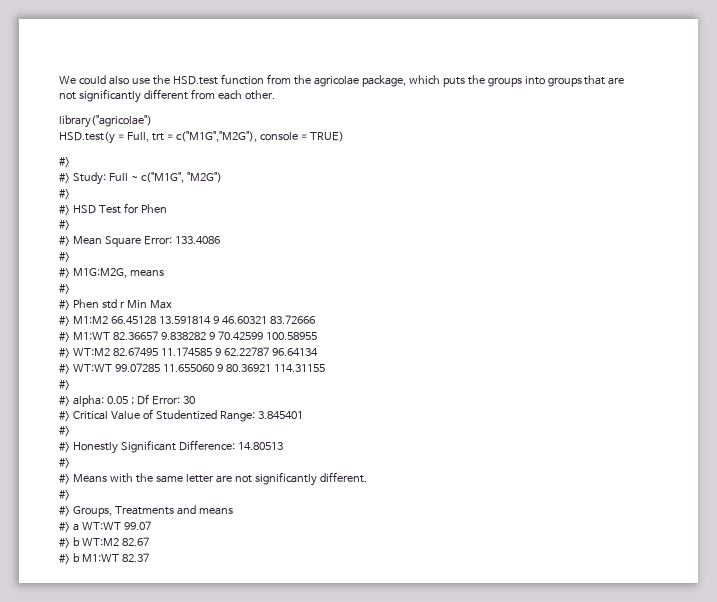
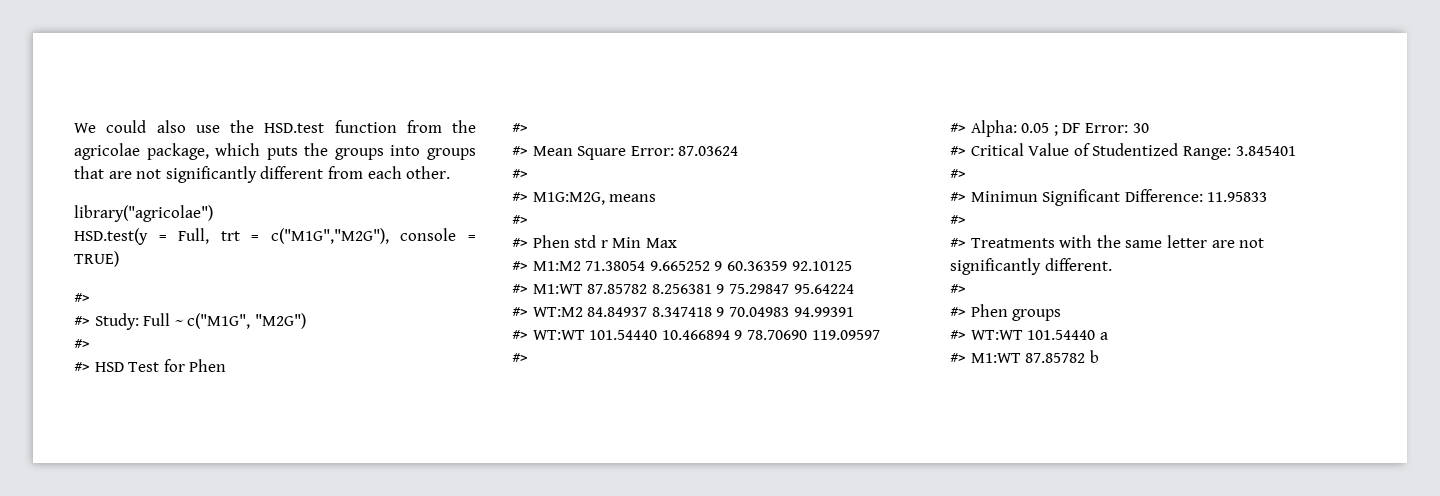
[174,236,220,244] 133.4086 -> [678,146,739,156] 87.03624
[110,315,315,324] [59,331,317,343] [59,347,318,359] [59,363,325,375] [59,380,70,391] [59,395,104,407] 66.45128 13.591814 9 46.60321 83.72666 // #> M1:WT 82.36657 9.838282 9 70.42599 100.58955 // #> WT:M2 82.67495 11.174585 9 62.22787 96.64134 // #> WT:WT 99.07285 11.655060 9 80.36921 114.31155 // #> // #> alpha: -> [585,261,852,271] [512,284,854,294] [512,307,854,317] [512,330,880,340] [512,353,528,363] [950,120,1017,137] 71.38054 9.665252 9 60.36359 92.10125 // #> M1:WT 87.85782 8.256381 9 75.29847 95.64224 // #> WT:M2 84.84937 8.347418 9 70.04983 94.99391 // #> WT:WT 101.54440 10.466894 9 78.70690 119.09597 // #> // #> Alpha:
[136,394,149,405] Df -> [1062,123,1081,133] DF
[72,442,118,454] Honestly -> [970,191,1038,202] Minimun
[237,442,283,450] [59,458,70,469] [59,474,107,485] 14.80513 // #> // #> Means -> [1207,192,1268,202] [950,215,966,225] [950,238,1055,248] 11.95833 // #> // #> Treatments
[72,505,233,517] [59,522,70,533] Groups, Treatments and means // #> -> [970,304,1062,321] [950,330,1096,340] Phen groups // #> WT:WT 101.54440
[81,521,151,530] [59,537,149,549] [59,553,149,565] WT:WT 99.07 // #> b WT:M2 82.67 // #> b M1:WT 82.37 -> [950,350,1099,363] // #> M1:WT 87.85782 b

